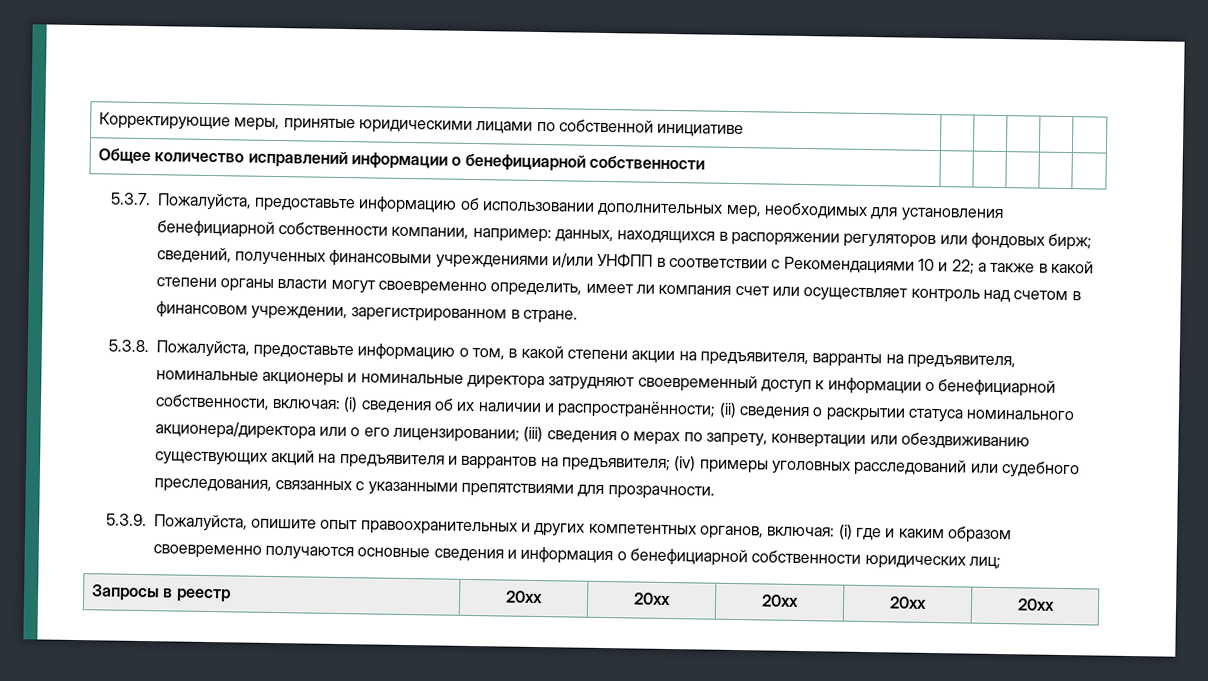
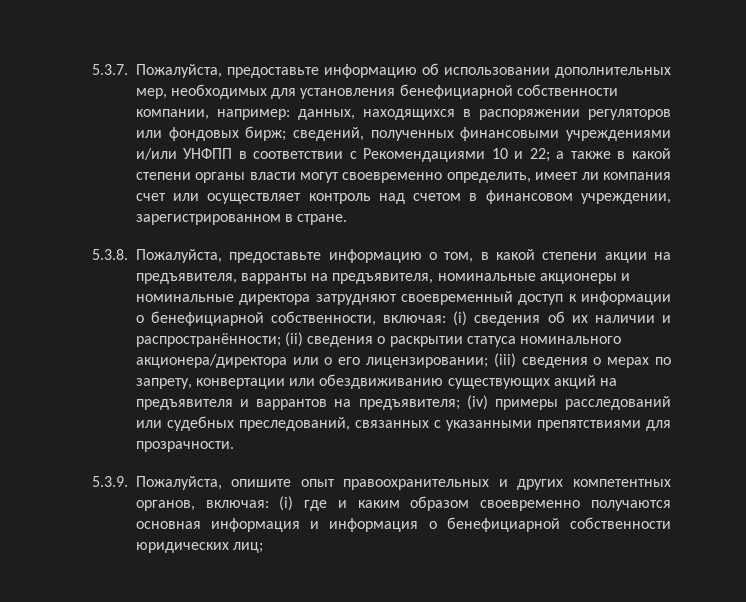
[99,112,745,138] [98,148,706,172] Корректирующие меры, принятые юридическими лицами по собственной инициативе | | | | | // Общее количество исправлений информации о бенефициарной собственности | | | | | // -> (92, 69) none
[770,460,851,475] уголовных -> (558, 404) none
[1000,461,1080,479] [153,478,272,493] судебного преследования, -> [166,416,350,431] судебных преследований,
[357,547,504,562] основные сведения -> [135,518,301,532] основная информация
[91,584,231,603] [506,590,543,604] [633,592,671,606] [761,594,799,607] [889,596,927,609] [1016,598,1055,611] // Запросы в реестр | 20xx | 20xx | 20xx | 20xx | 20xx -> (264, 547) none

